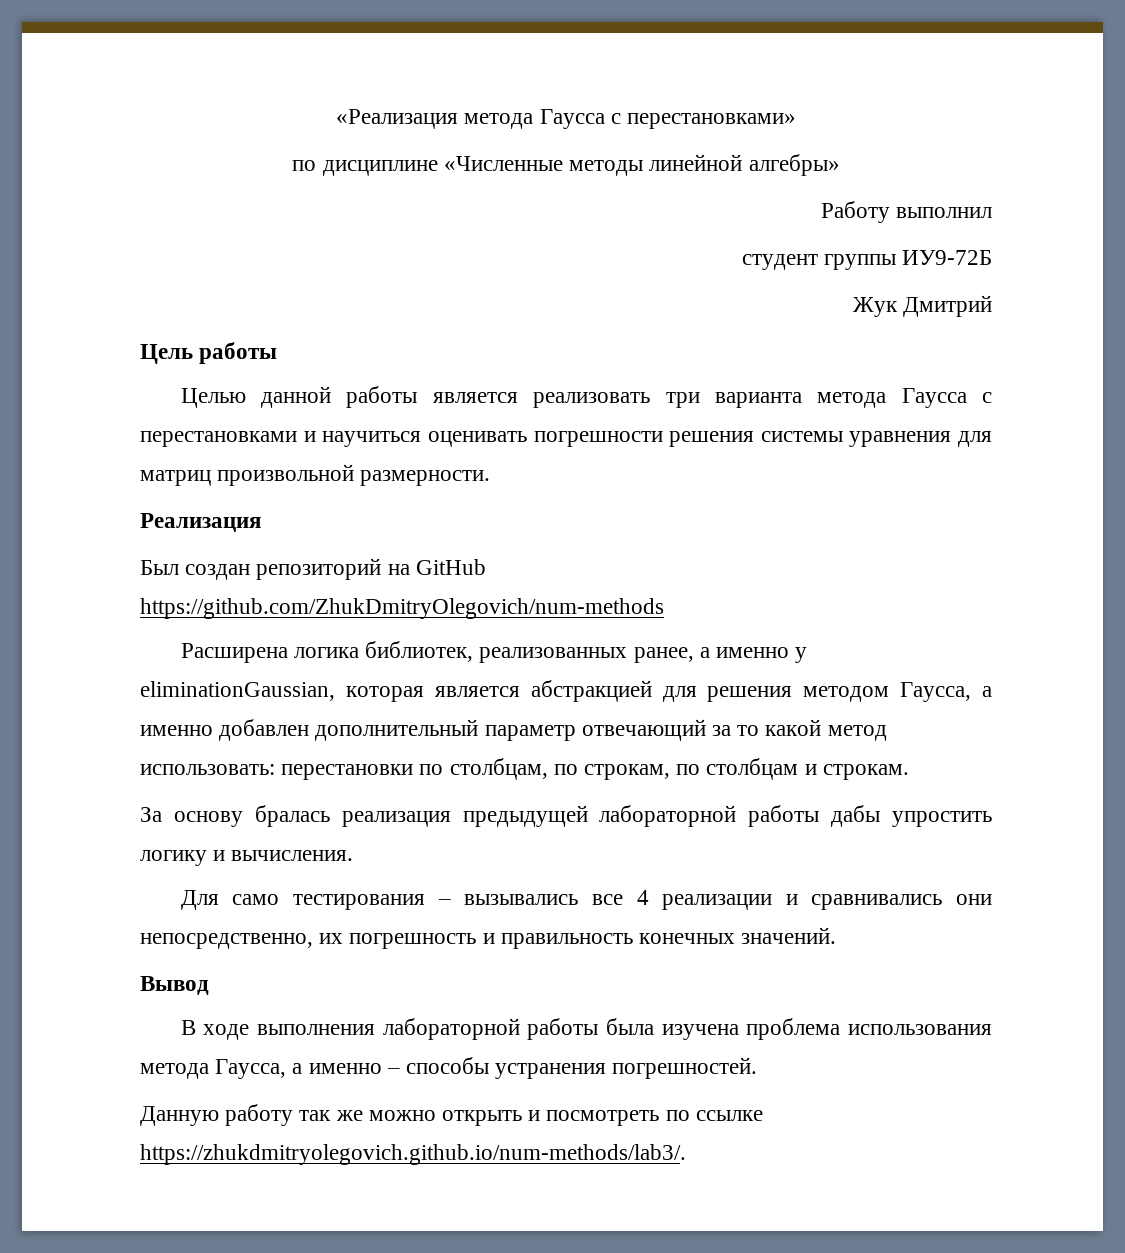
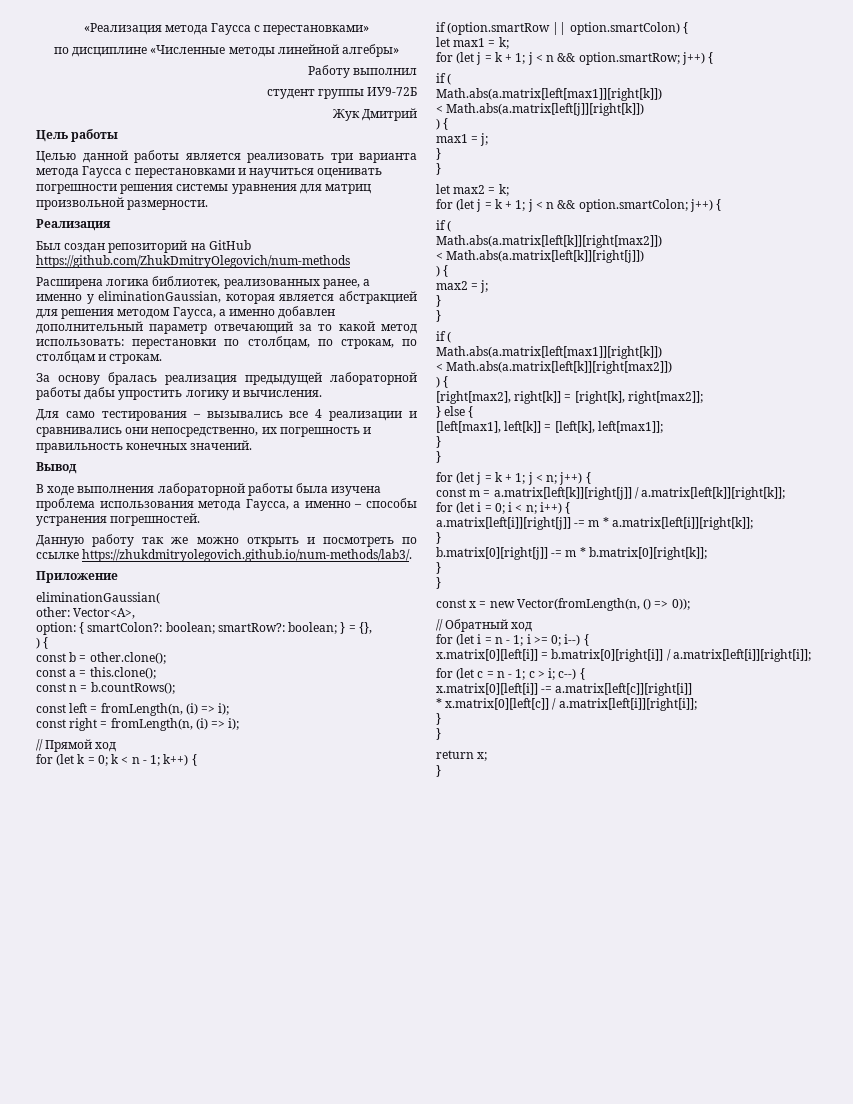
(686, 1154) none -> [36,571,118,583] [36,592,160,604] [36,607,136,619] [36,622,372,635] [36,637,49,649] [36,652,166,664] [36,667,156,679] [36,682,175,694] [36,703,230,716] [36,718,240,731] [36,739,117,752] [36,754,197,766] [436,22,688,35] [436,37,509,49] [436,52,714,65] [436,73,452,85] [436,88,662,101] [436,103,645,116] [436,118,449,130] [436,133,489,146] [436,148,441,160] [436,163,441,175] [436,184,509,196] [436,199,722,212] [436,220,452,232] [436,235,662,248] [436,250,645,263] [436,265,449,277] [436,280,489,293] [436,295,441,307] [436,310,441,322] [436,331,452,343] [436,346,662,359] [436,361,673,374] [436,376,449,388] [436,391,703,404] [436,406,474,418] [436,421,663,433] [436,436,441,448] [436,451,441,463] [436,472,591,485] [436,487,786,500] [436,502,571,514] [436,517,753,530] [436,532,441,544] [436,547,707,560] [436,562,441,574] [436,577,441,589] [436,598,690,611] [436,619,533,632] [436,634,589,646] [436,649,811,662] [436,668,585,680] [436,683,693,696] [436,698,697,711] [436,713,441,725] [436,728,441,740] [436,750,488,761] [436,765,441,777] // Приложение // eliminationGaussian( // other: Vector<A>, // option: { smartColon?: boolean; smartRow?: boolean; } = {}, // ) { // const b = other.clone(); // const a = this.clone(); // const n = b.countRows(); // const left = fromLength(n, (i) => i); // const right = fromLength(n, (i) => i); // // Прямой ход // for (let k = 0; k < n - 1; k++) { // if (option.smartRow || option.smartColon) { // let max1 = k; // for (let j = k + 1; j < n && option.smartRow; j++) { // if ( // Math.abs(a.matrix[left[max1]][right[k]]) // < Math.abs(a.matrix[left[j]][right[k]]) // ) { // max1 = j; // } // } // let max2 = k; // for (let j = k + 1; j < n && option.smartColon; j++) { // if ( // Math.abs(a.matrix[left[k]][right[max2]]) // < Math.abs(a.matrix[left[k]][right[j]]) // ) { // max2 = j; // } // } // if ( // Math.abs(a.matrix[left[max1]][right[k]]) // < Math.abs(a.matrix[left[k]][right[max2]]) // ) { // [right[max2], right[k]] = [right[k], right[max2]]; // } else { // [left[max1], left[k]] = [left[k], left[max1]]; // } // } // for (let j = k + 1; j < n; j++) { // const m = a.matrix[left[k]][right[j]] / a.matrix[left[k]][right[k]]; // for (let i = 0; i < n; i++) { // a.matrix[left[i]][right[j]] -= m * a.matrix[left[i]][right[k]]; // } // b.matrix[0][right[j]] -= m * b.matrix[0][right[k]]; // } // } // const x = new Vector(fromLength(n, () => 0)); // // Обратный ход // for (let i = n - 1; i >= 0; i--) { // x.matrix[0][left[i]] = b.matrix[0][right[i]] / a.matrix[left[i]][right[i]]; // for (let c = n - 1; c > i; c--) { // x.matrix[0][left[i]] -= a.matrix[left[c]][right[i]] // * x.matrix[0][left[c]] / a.matrix[left[i]][right[i]]; // } // } // return x; // }

